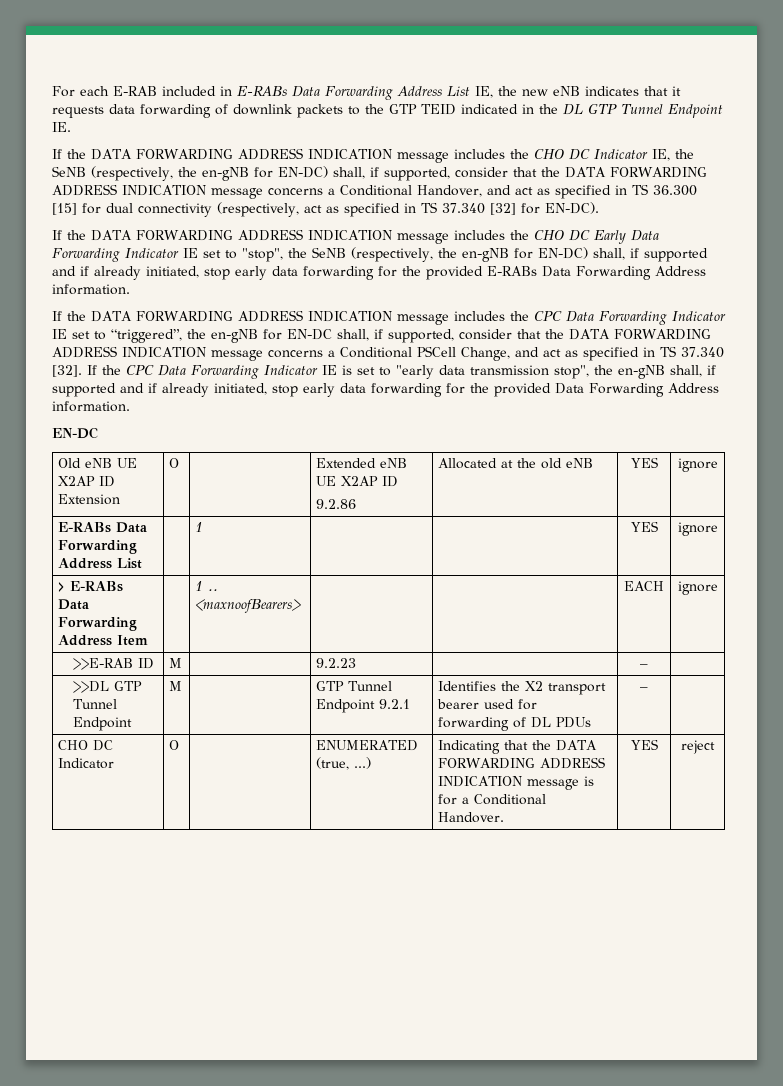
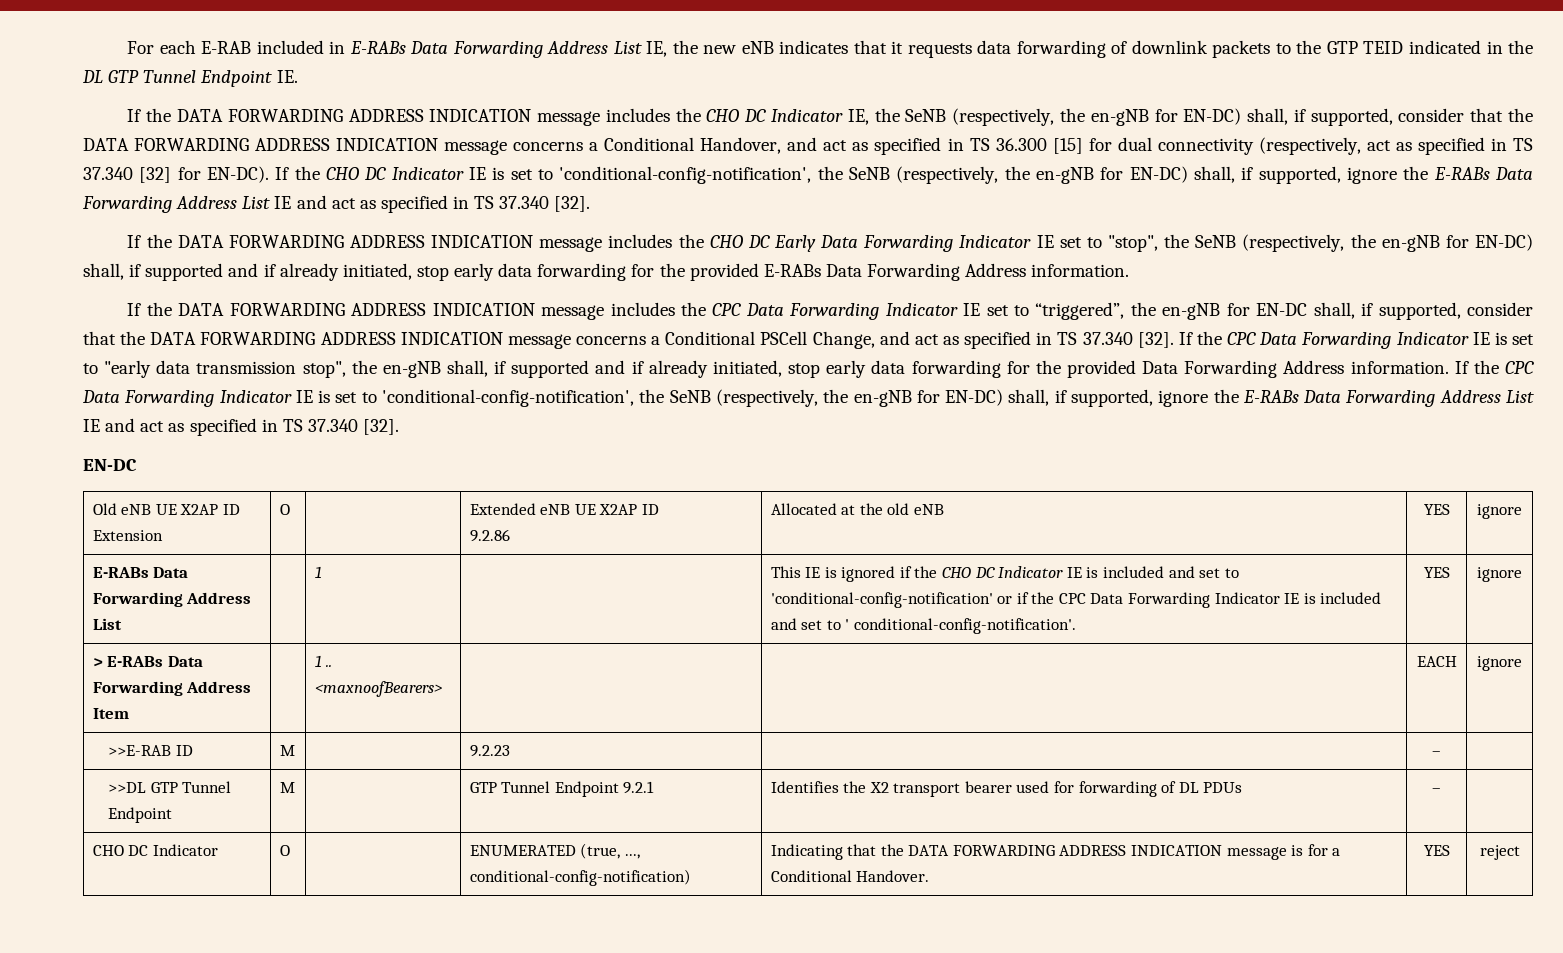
(599, 208) none -> [275,166,1533,184] [82,195,591,213] If the CHO DC Indicator IE is set to 'conditional-config-notification', the SeNB (respectively, the en-gNB for EN-DC) shall, if supported, ignore the E-RABs Data Forwarding Address List IE and act as specified in TS 37.340 [32].
(130, 406) none -> [1454,360,1534,374] [82,389,1535,407] [83,418,400,436] If the CPC Data Forwarding Indicator IE is set to 'conditional-config-notification', the SeNB (respectively, the en-gNB for EN-DC) shall, if supported, ignore the E-RABs Data Forwarding Address List IE and act as specified in TS 37.340 [32].
(204, 527) none -> [770,566,1239,582] [770,592,1382,608] [770,618,1076,634] This IE is ignored if the CHO DC Indicator IE is included and set to 'conditional-config-notification' or if the CPC Data Forwarding Indicator IE is included and set to ' conditional-config-notification'.
[354,757,372,769] ...) -> [624,854,640,859] [469,869,691,886] ..., conditional-config-notification)

